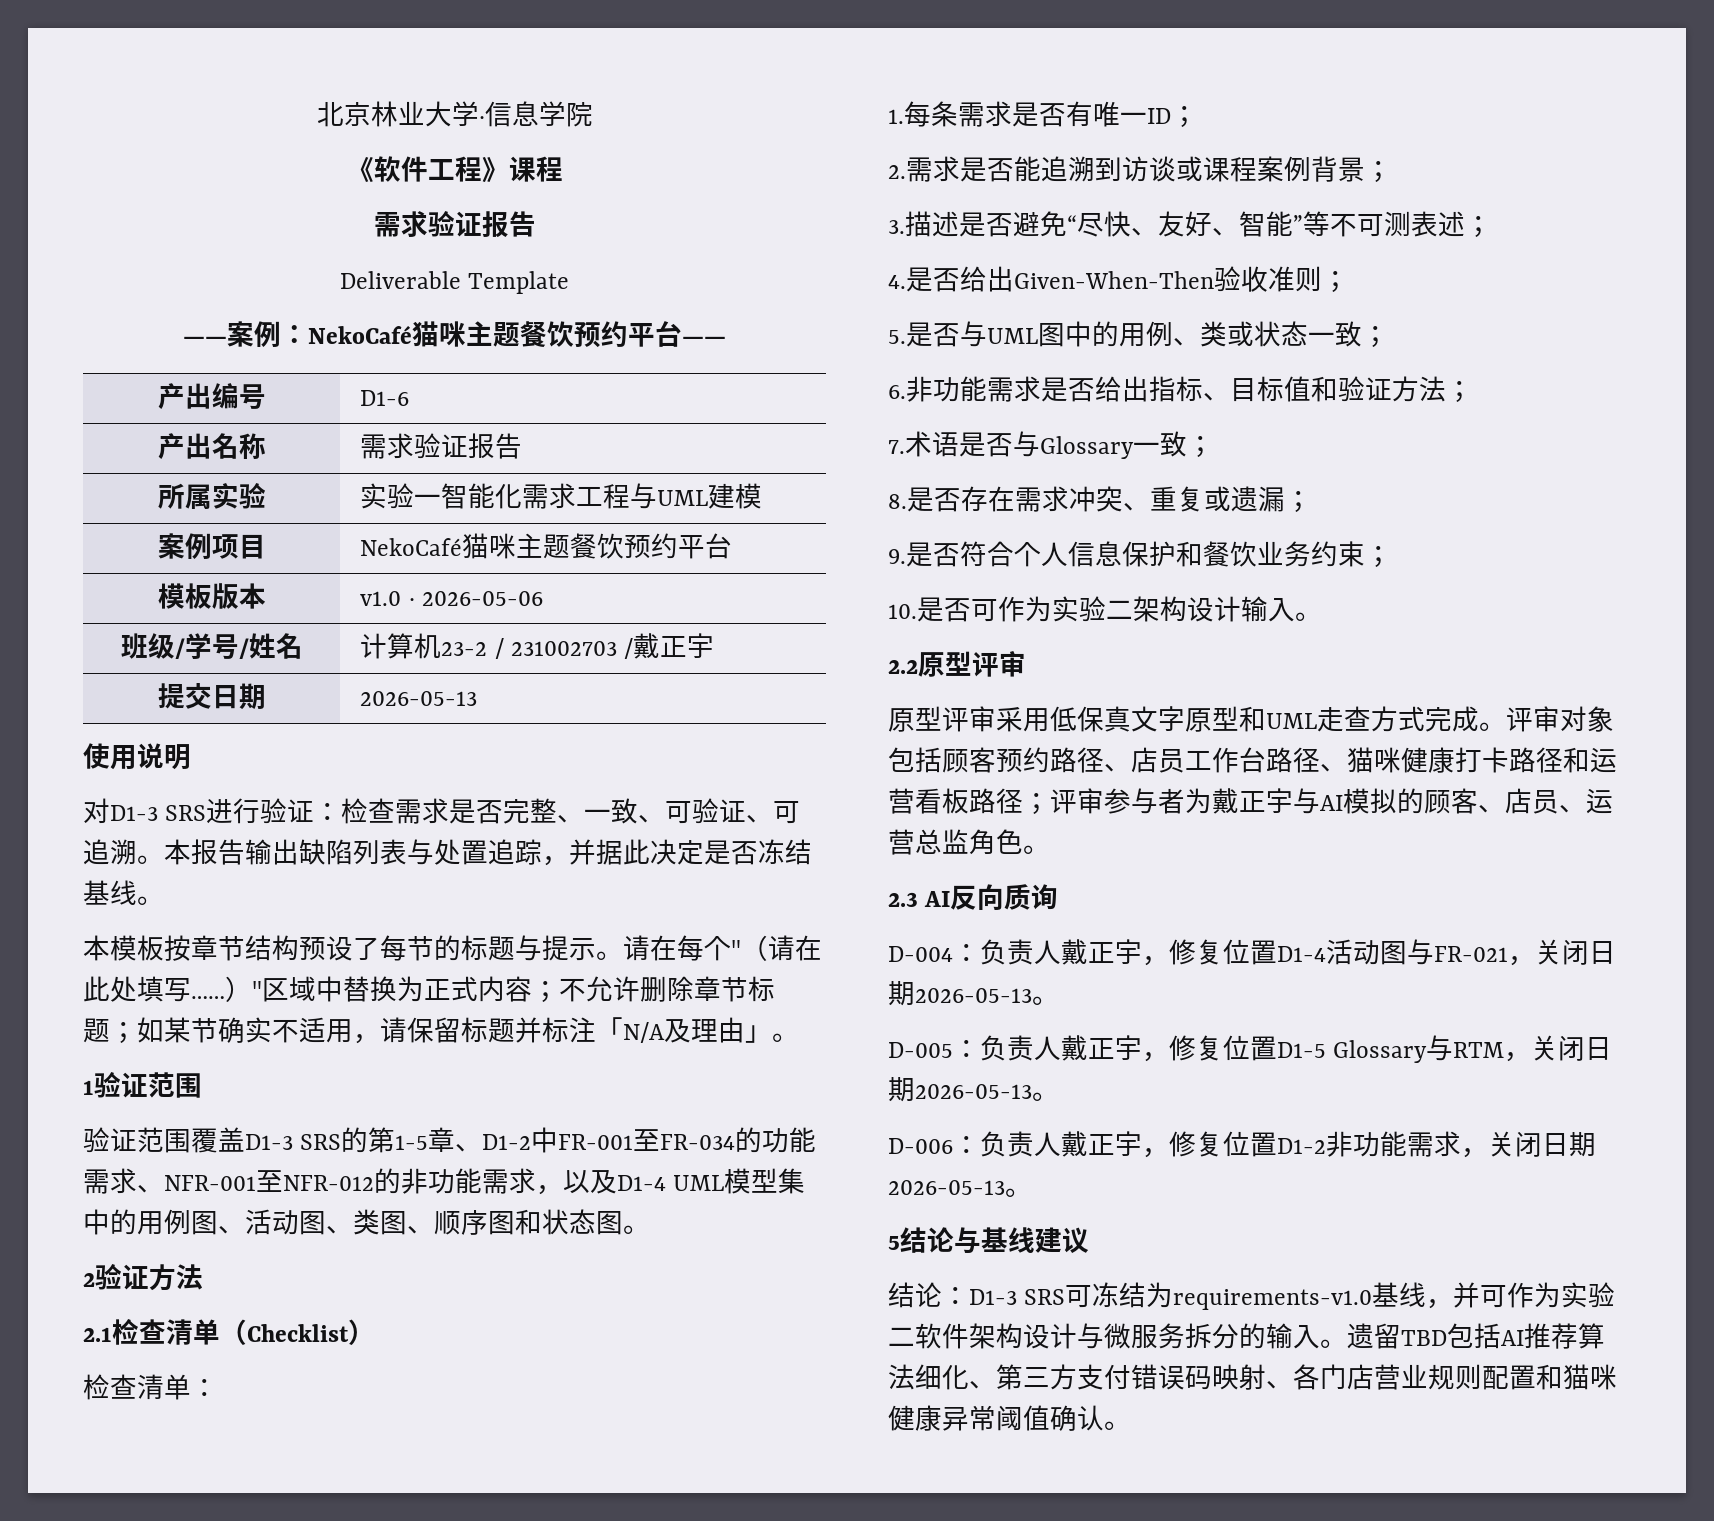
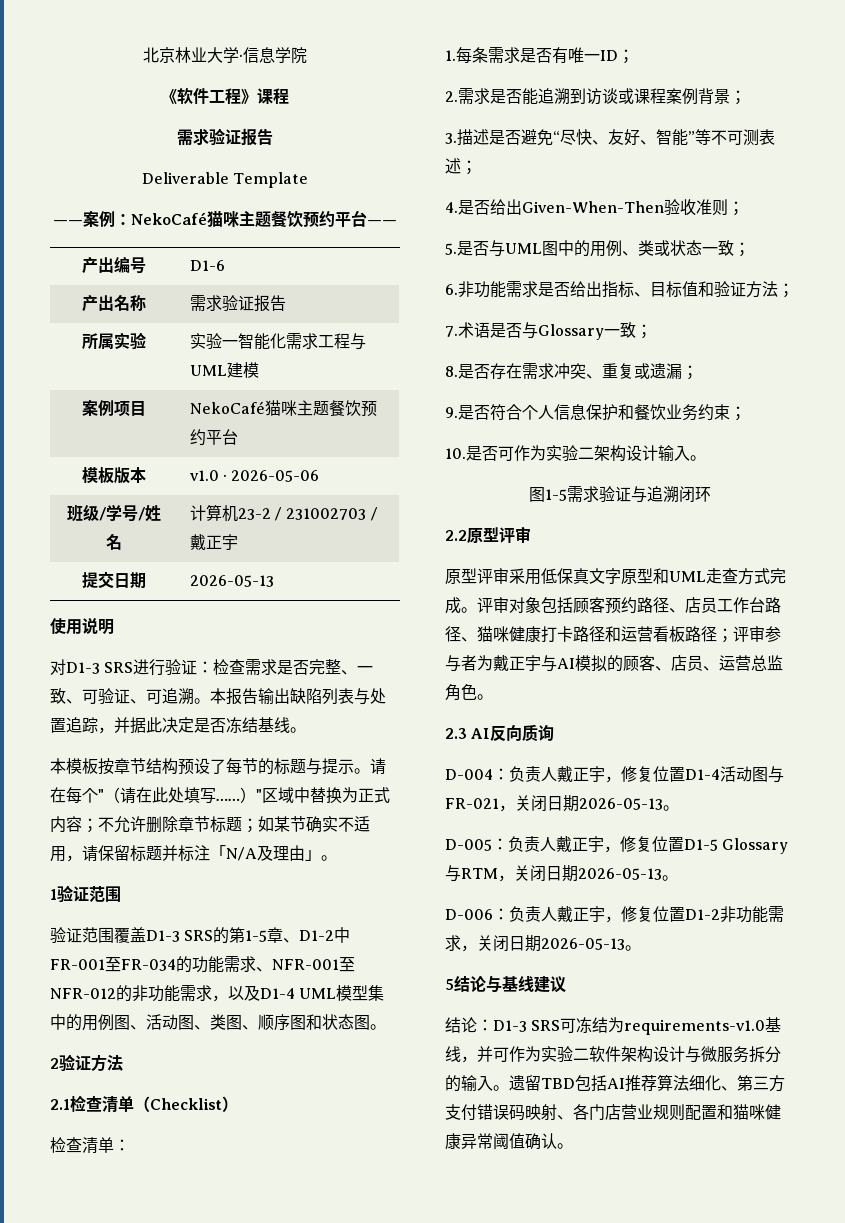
(1322, 616) none -> [529,486,711,503] // 图1-5需求验证与追溯闭环

